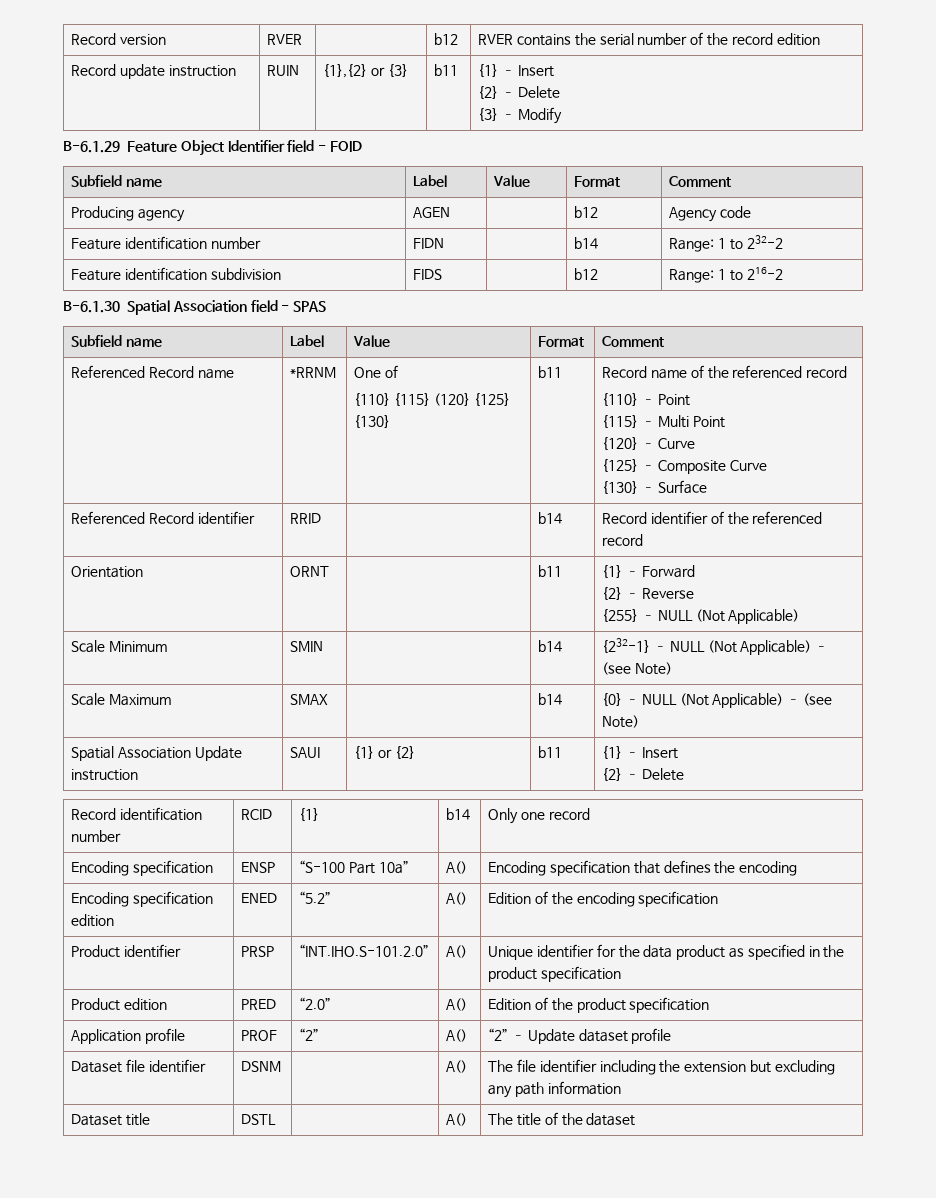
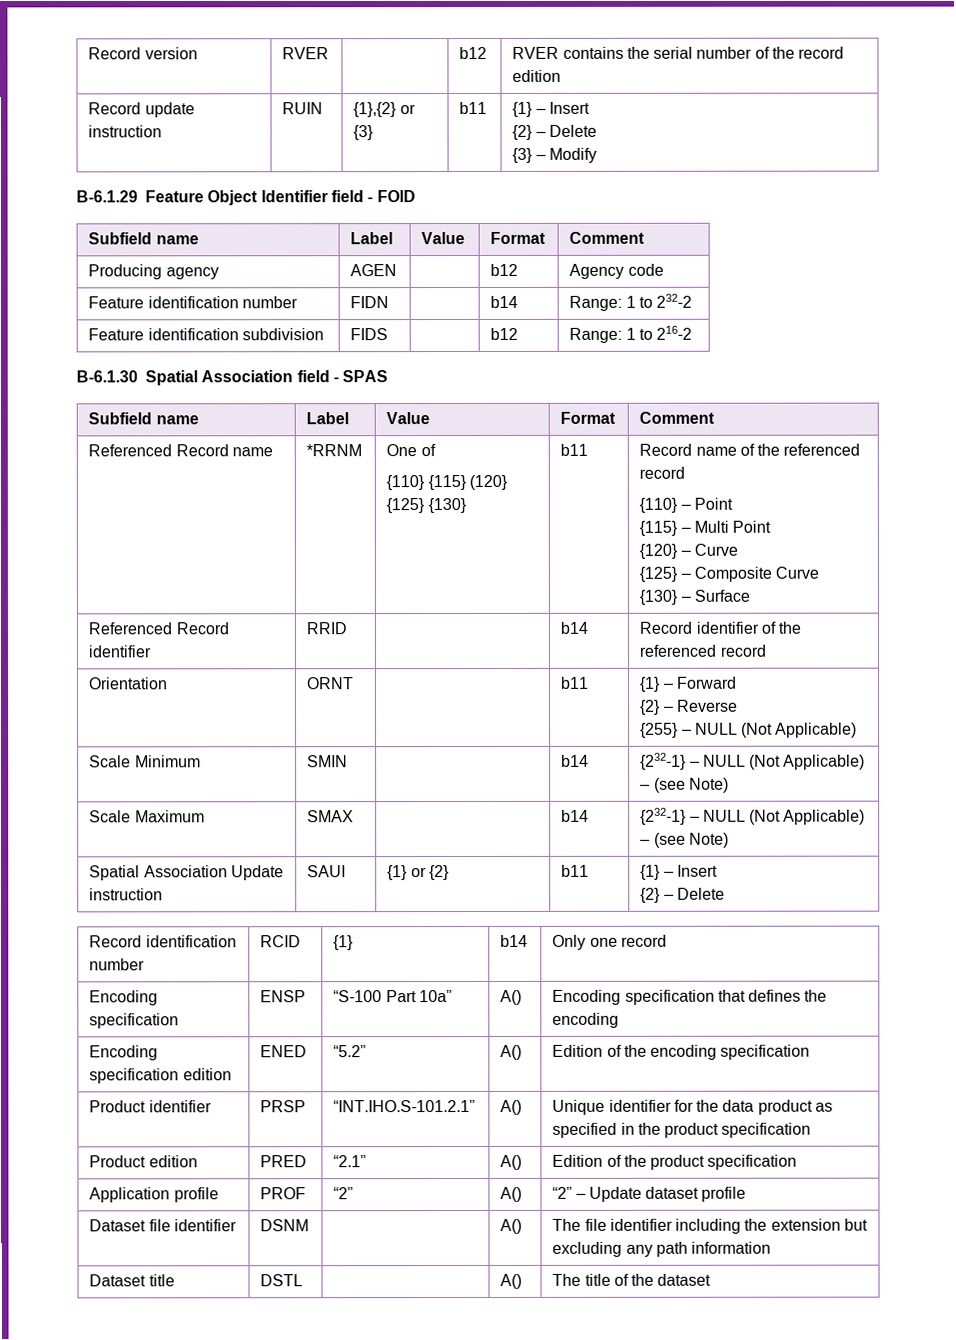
[602,693,623,706] {0} -> [640,807,688,825] {232-1}
[299,944,430,957] “INT.IHO.S-101.2.0” -> [333,1100,476,1113] “INT.IHO.S-101.2.1”
[299,997,332,1010] “2.0” -> [333,1155,367,1168] “2.1”

